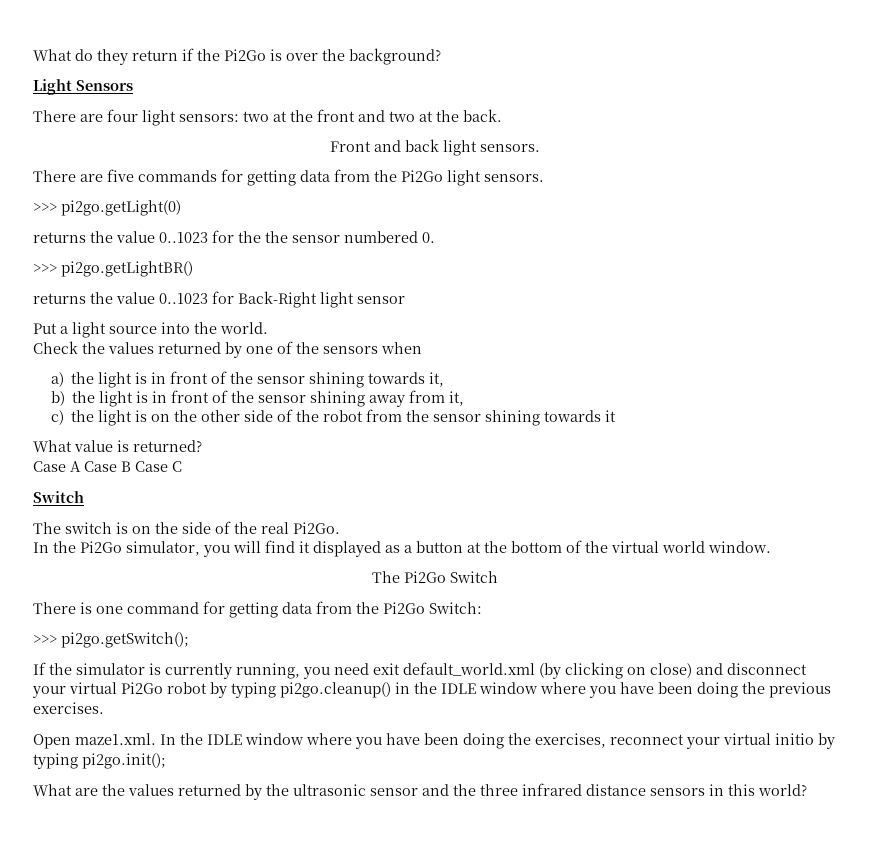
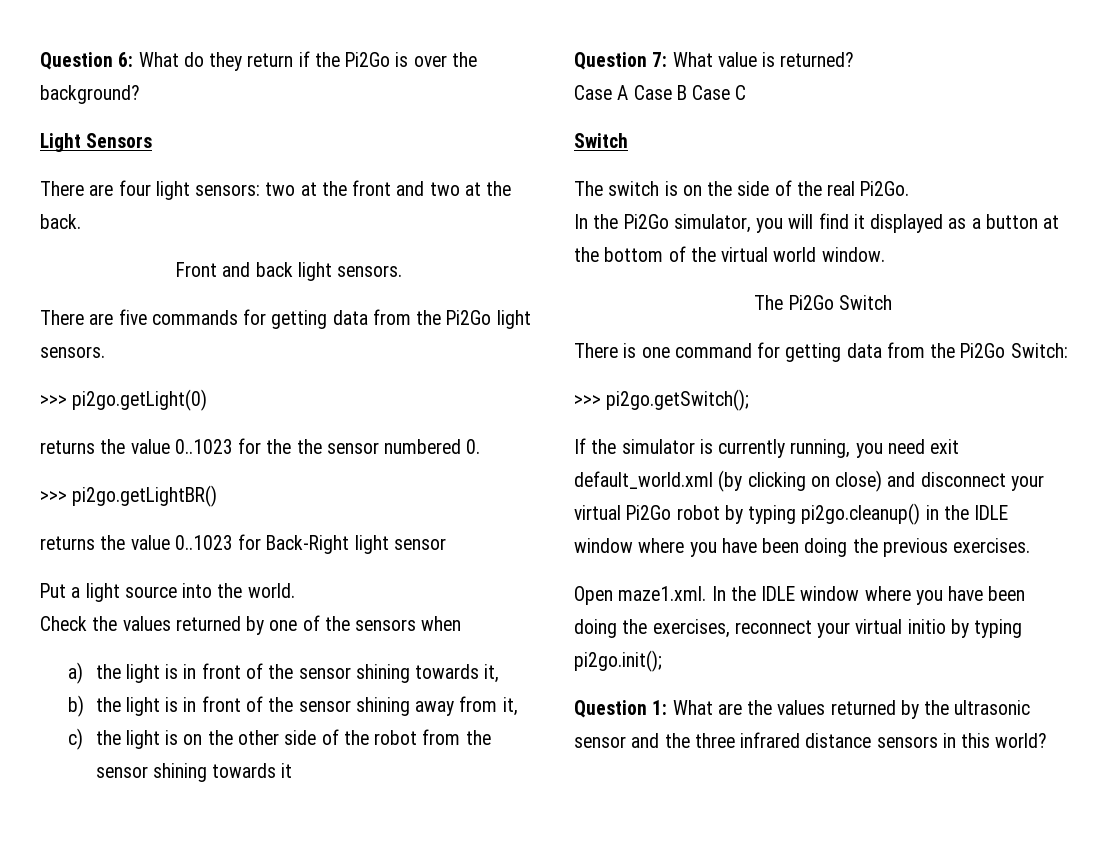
(33, 55) none -> [40,52,134,70] Question 6:
(616, 416) none -> [574,52,668,70] Question 7:
(166, 761) none -> [574,700,668,718] Question 1:

